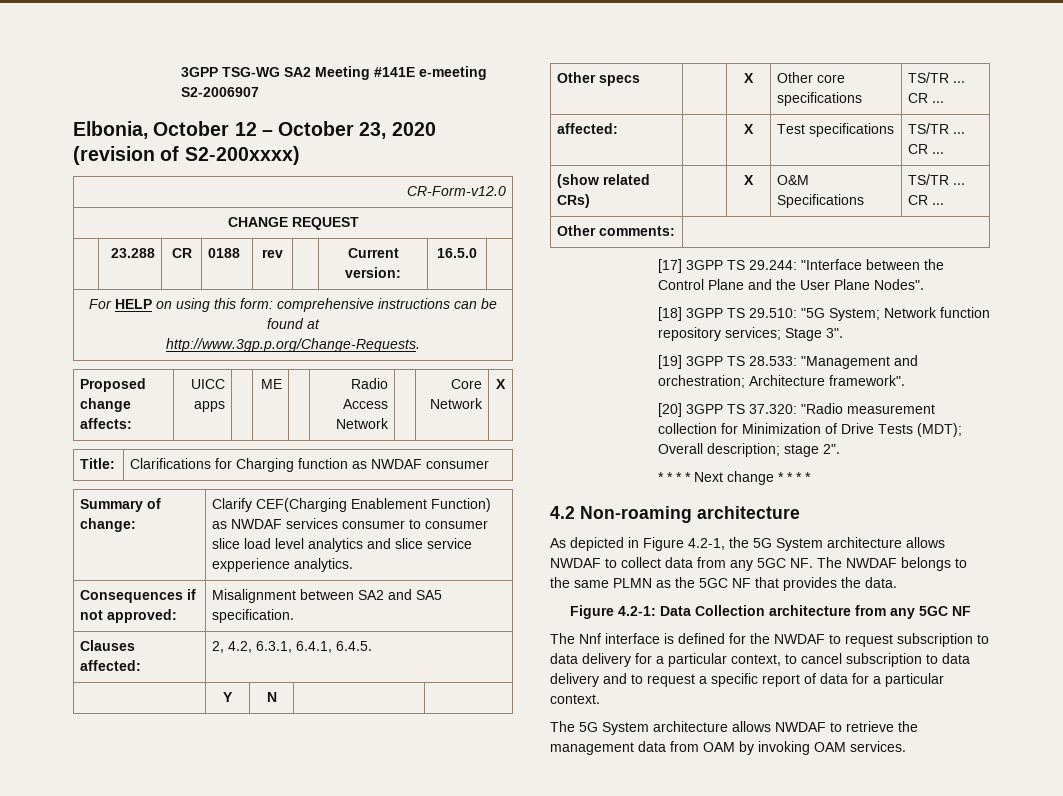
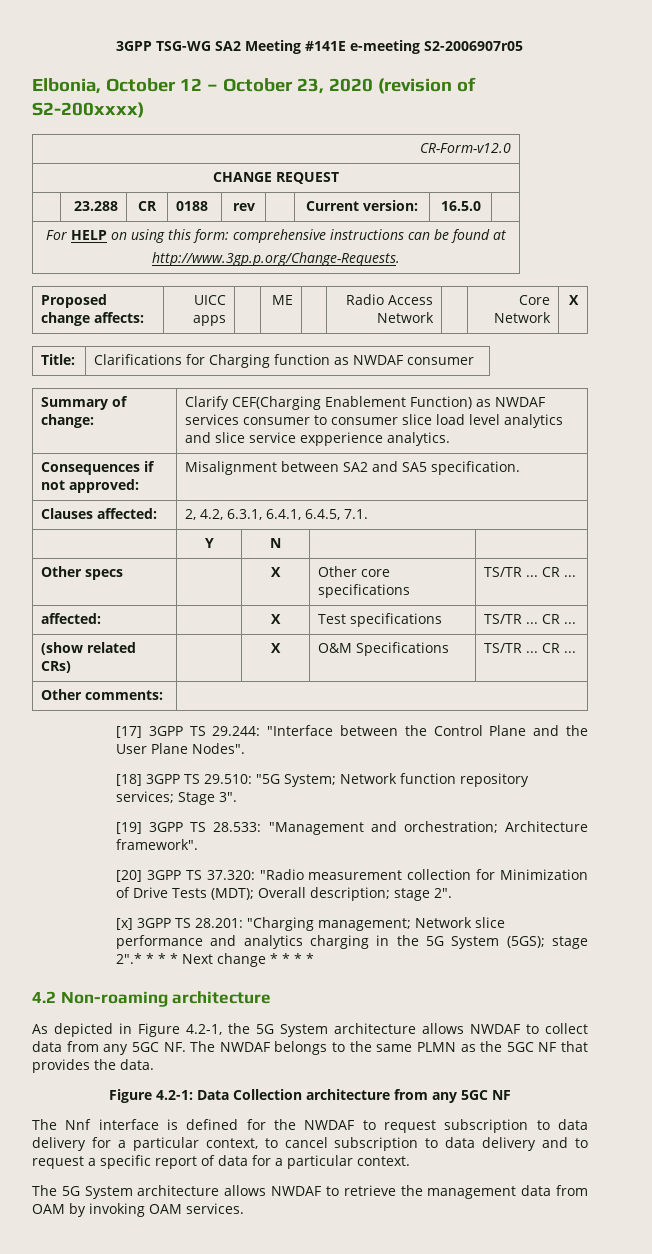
[180,87,259,97] S2-2006907 -> [424,41,524,51] S2-2006907r05
[335,641,372,651] 6.4.5. -> [305,509,369,520] 6.4.5, 7.1.
[657,472,664,482] * -> [116,917,506,931] [116,935,589,949] [116,953,143,964] [x] 3GPP TS 28.201: "Charging management; Network slice performance and analytics charging in the 5G System (5GS); stage 2".*

